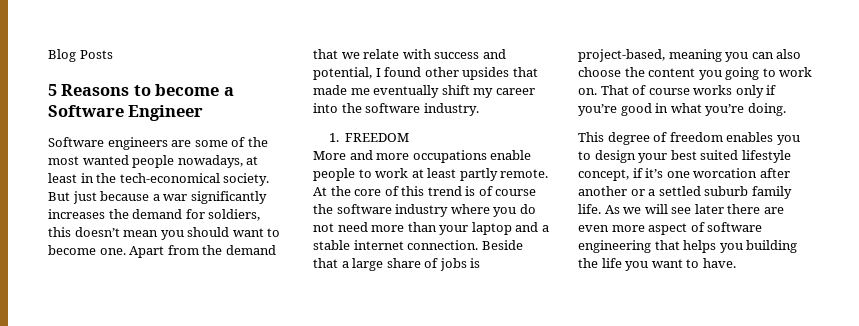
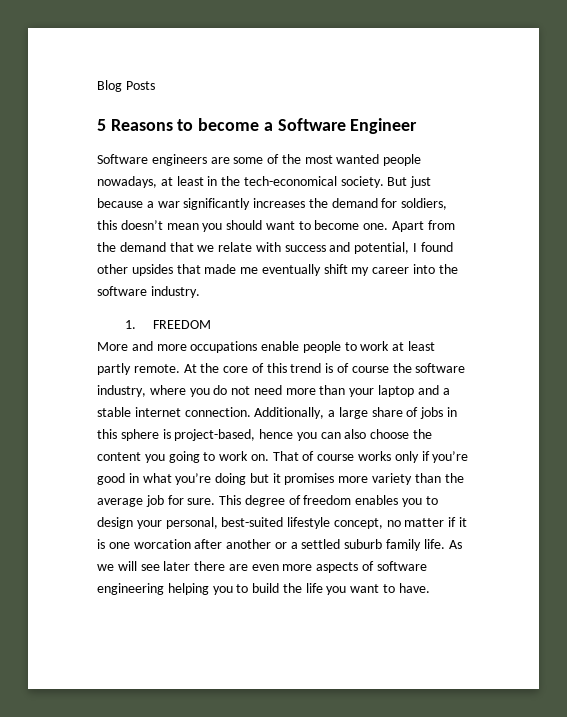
[395,204,449,217] industry -> [97,385,146,397] industry,
[481,240,523,250] [313,258,338,268] Beside that -> [254,407,325,419] Additionally,
(467, 264) none -> [447,407,458,417] [97,429,159,441] in this sphere
[668,49,722,62] meaning -> [259,429,294,439] hence
[747,103,786,116] doing. // -> [215,473,464,485] [97,495,216,507] doing but it promises more variety than the average job for sure.
[670,150,791,163] [578,168,664,181] best suited lifestyle concept, if it’s -> [165,517,468,529] [97,539,105,549] personal, best-suited lifestyle concept, no matter if it is
[648,223,688,235] aspect -> [316,562,359,573] aspects
[654,240,798,253] that helps you building -> [167,583,280,595] helping you to build

